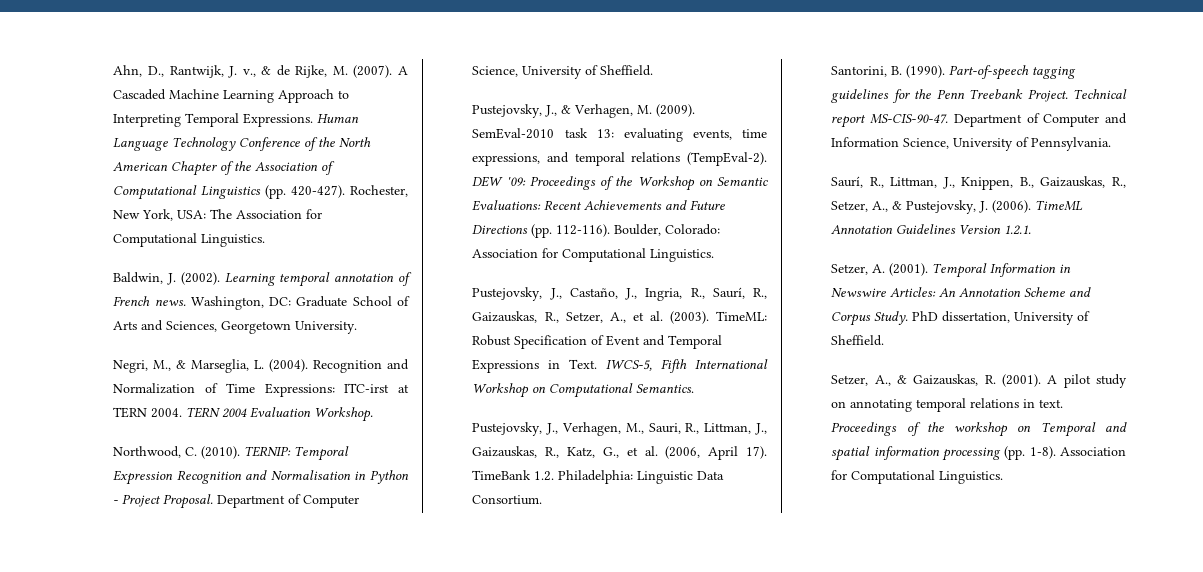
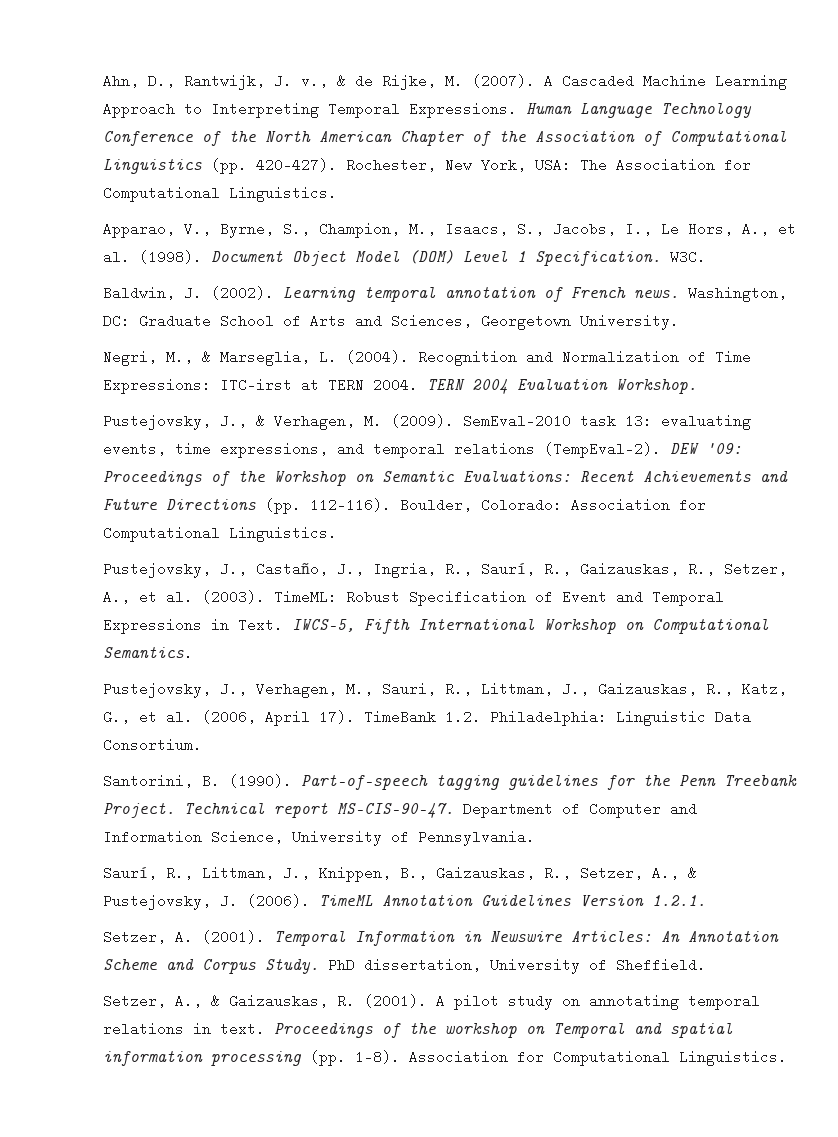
(266, 240) none -> [102,222,796,238] [102,250,706,266] // Apparao, V., Byrne, S., Champion, M., Isaacs, S., Jacobs, I., Le Hors, A., et al. (1998). Document Object Model (DOM) Level 1 Specification. W3C.
[113,446,350,461] [113,470,409,485] [113,494,360,509] [472,65,654,79] // Northwood, C. (2010). TERNIP: Temporal Expression Recognition and Normalisation in Python - Project Proposal. Department of Computer Science, University of Sheffield. -> (697, 386) none

